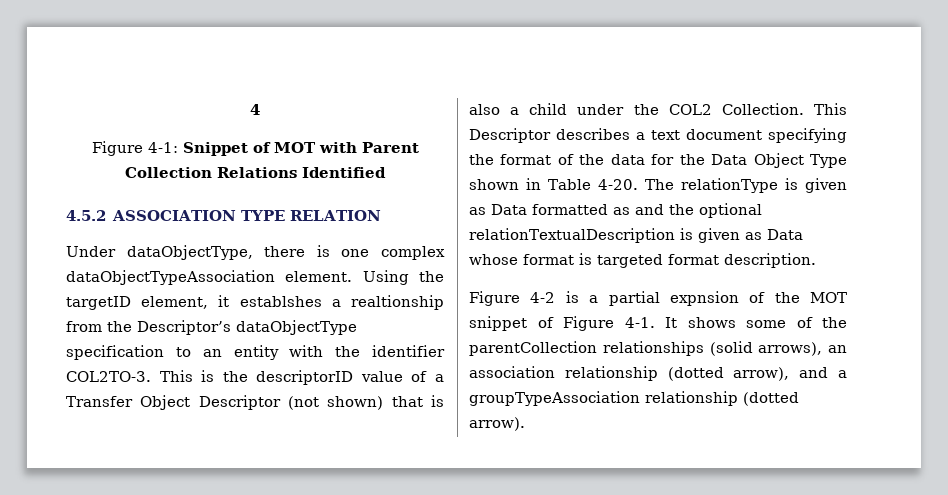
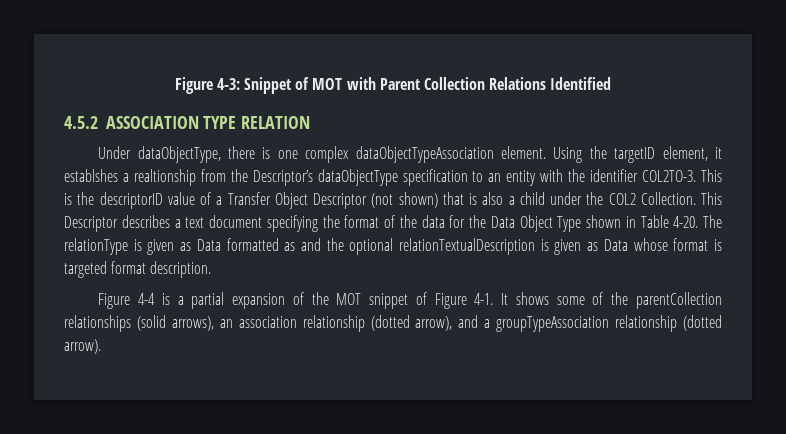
[250,104,260,115] [91,141,178,156] 4 // Figure 4-1: -> [174,77,240,94] Figure 4-3:
[530,292,556,303] 4-2 -> [137,293,155,305] 4-4
[669,291,739,306] expnsion -> [232,293,286,309] expansion

